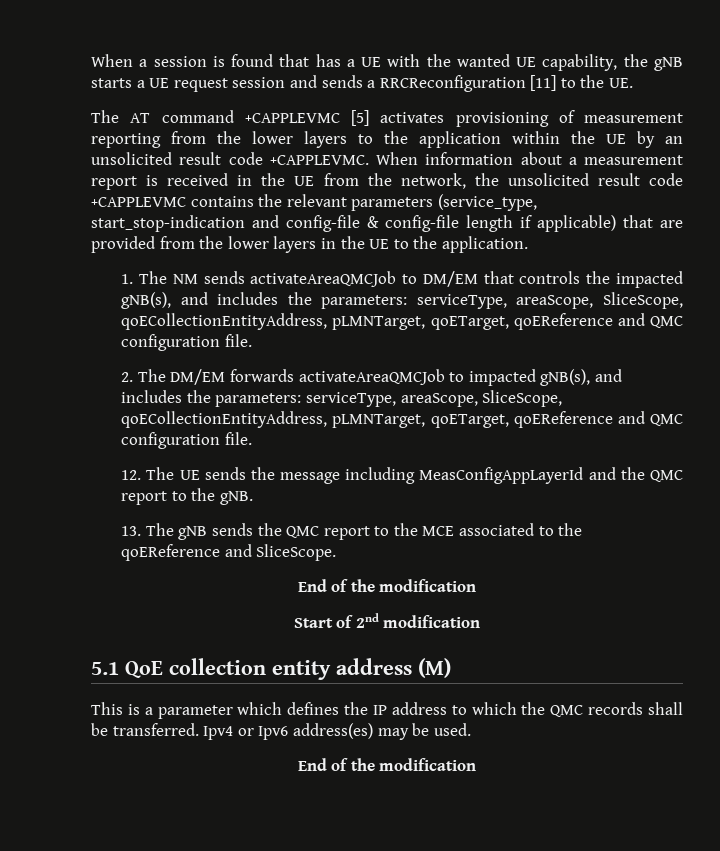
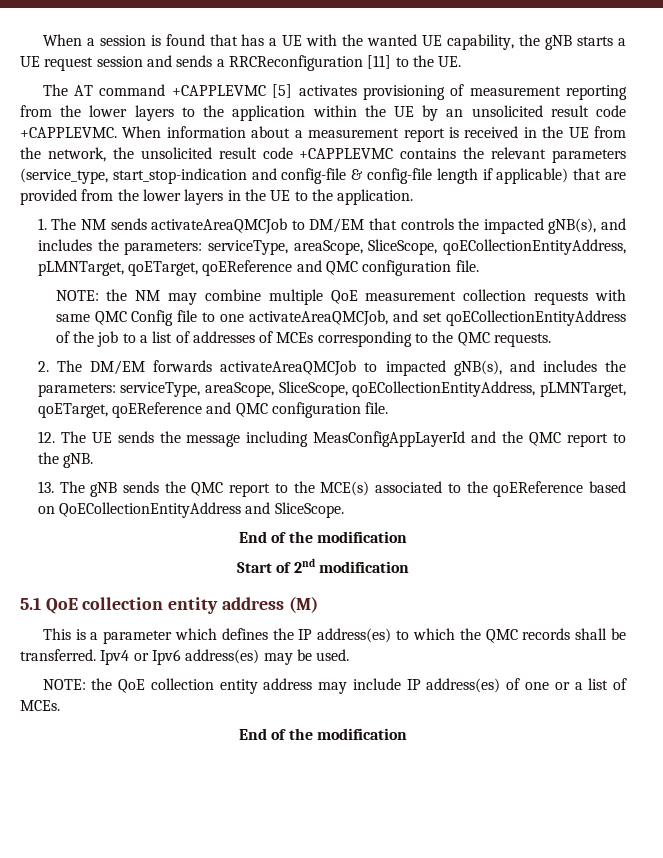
(252, 340) none -> [55,289,626,305] [55,310,626,326] [55,331,552,347] // NOTE: the NM may combine multiple QoE measurement collection requests with same QMC Config file to one activateAreaQMCJob, and set qoECollectionEntityAddress of the job to a list of addresses of MCEs corresponding to the QMC requests.
[422,526,455,536] MCE -> [320,481,370,496] MCE(s)
(221, 552) none -> [588,481,626,493] [37,502,242,518] based on QoECollectionEntityAddress
[391,702,447,715] address -> [317,628,392,643] address(es)
(471, 729) none -> [42,678,627,694] [20,700,60,711] // NOTE: the QoE collection entity address may include IP address(es) of one or a list of MCEs.

